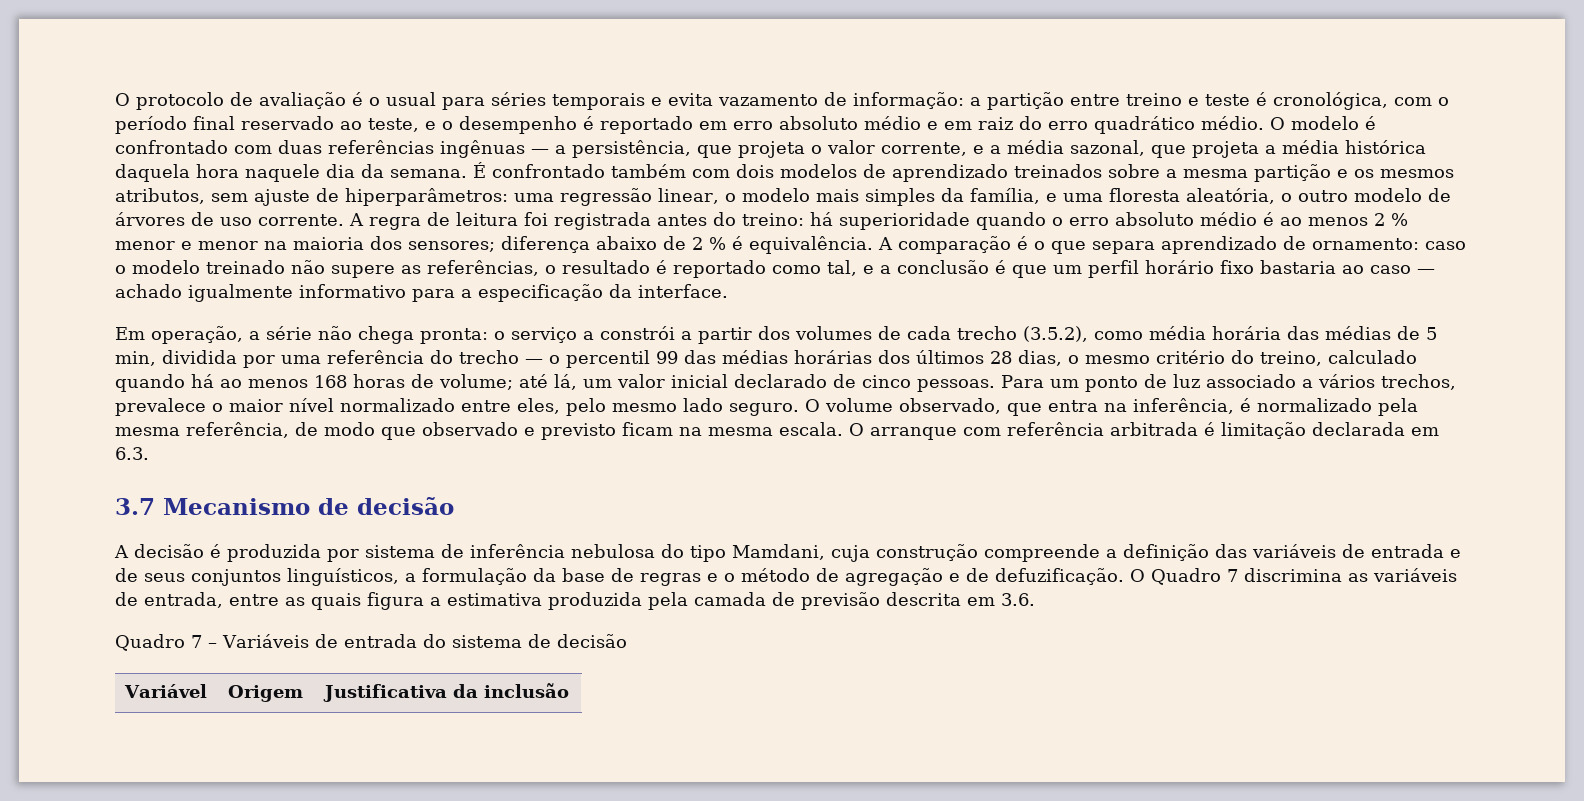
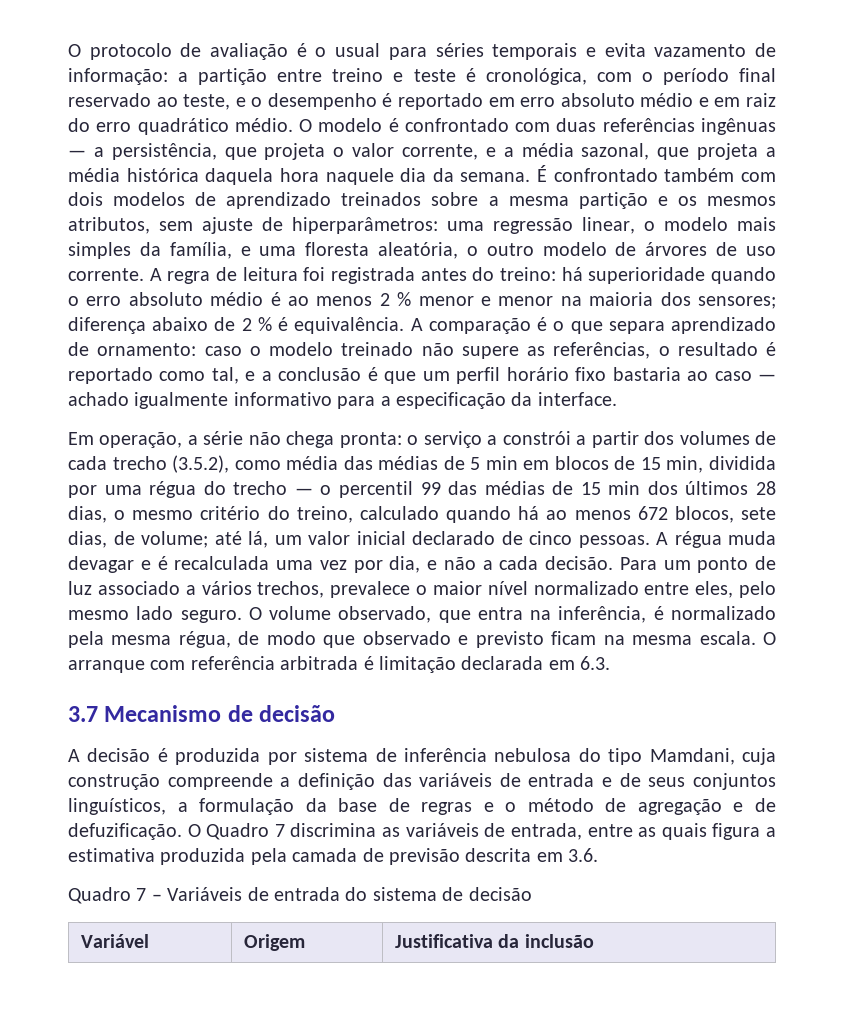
[1212,326,1281,340] horária -> (339, 463) none
(1437, 333) none -> [485,456,661,470] min em blocos de 15
[327,350,424,364] referência -> [149,481,197,498] régua
[794,350,872,364] horárias -> [552,481,641,495] de 15 min
[314,374,405,388] 168 horas -> [637,506,776,523] [68,531,107,548] 672 blocos, sete dias,
(995, 385) none -> [656,531,776,548] [68,556,613,573] A régua muda devagar e é recalculada uma vez por dia, e não a cada decisão.
[186,422,289,438] referência, -> [178,631,231,648] régua,

